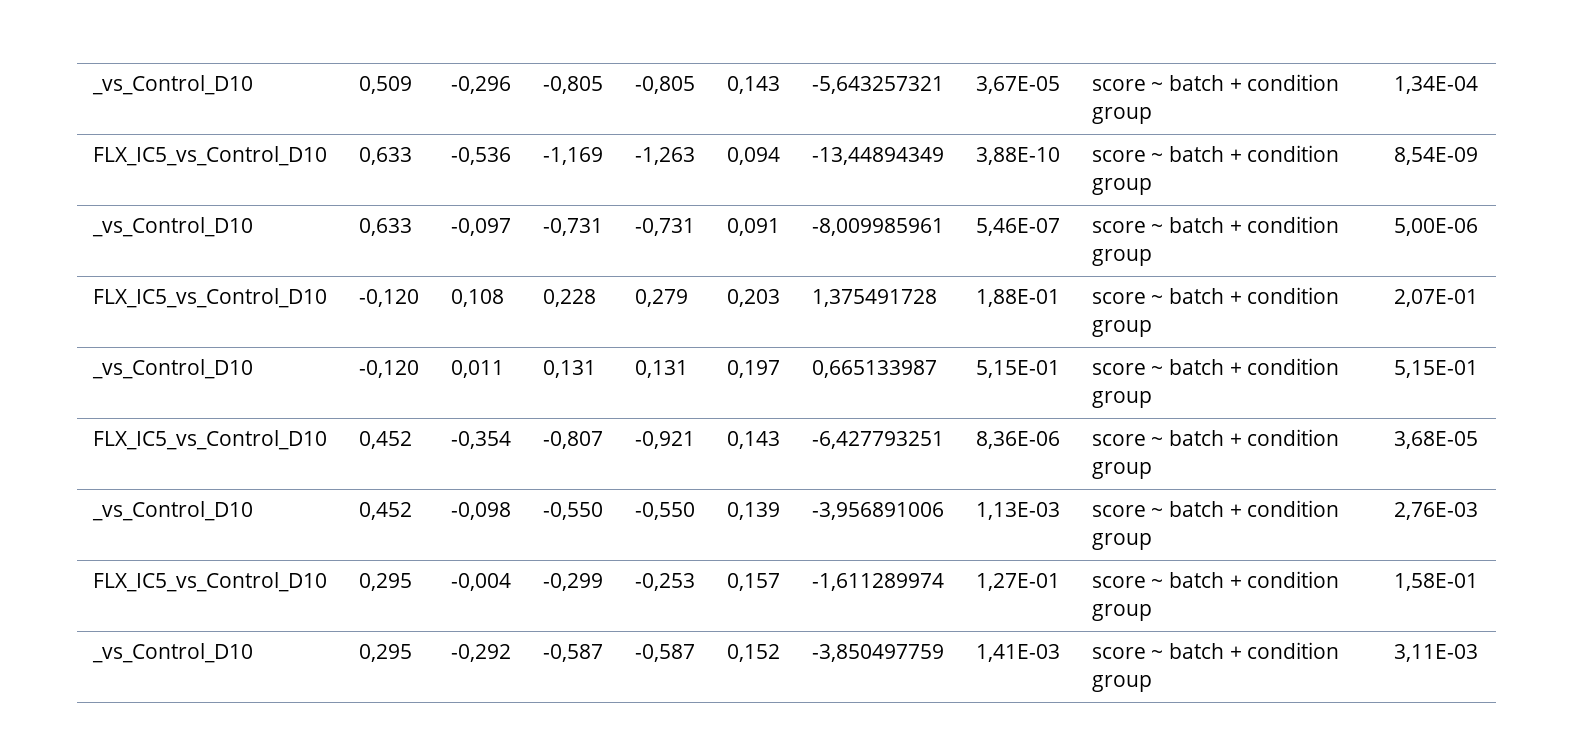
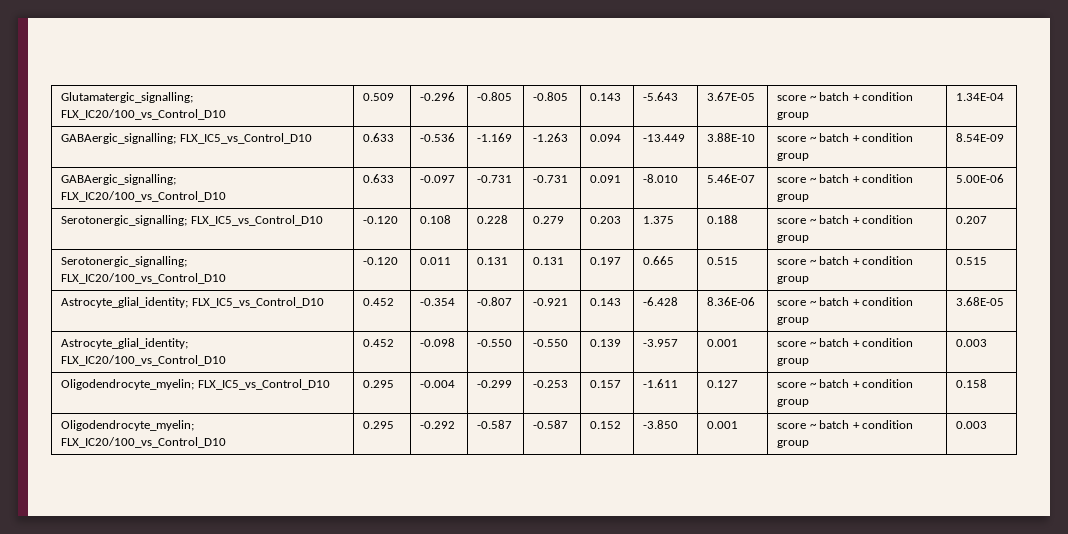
[91,75,253,95] [358,76,412,94] [450,76,511,94] [542,76,603,94] [634,76,695,94] [726,76,780,94] [811,76,944,94] [975,76,1060,94] [1091,74,1340,91] [1091,107,1152,124] [1393,76,1478,94] [92,146,327,166] [358,147,412,165] [450,147,511,165] [542,147,603,165] [634,147,695,165] [726,147,780,165] [811,147,944,165] [975,147,1060,165] [1091,145,1340,162] [1091,178,1152,195] [1393,147,1478,165] [91,217,253,237] [358,218,412,236] [450,218,511,236] [542,218,603,236] [634,218,695,236] [726,218,780,236] [811,218,944,236] [975,218,1060,236] [1091,216,1340,233] [1091,249,1152,266] [1393,218,1478,236] [92,288,327,308] [358,289,419,307] [450,289,504,307] [542,289,596,307] [634,289,688,307] [726,289,780,307] [811,289,937,307] [975,289,1060,307] [1091,287,1340,304] [1091,320,1152,337] [1393,289,1478,307] [91,359,253,379] [358,360,419,378] [450,360,504,378] [542,360,596,378] [634,360,688,378] [726,360,780,378] [811,360,937,378] [975,360,1060,378] [1091,358,1340,375] [1091,391,1152,408] [1393,360,1478,378] [92,430,327,450] [358,431,412,449] [450,431,511,449] [542,431,603,449] [634,431,695,449] [726,431,780,449] [811,431,944,449] [975,431,1060,449] [1091,429,1340,446] [1091,462,1152,479] [1393,431,1478,449] [91,501,253,521] [358,502,412,520] [450,502,511,520] [542,502,603,520] [634,502,695,520] [726,502,780,520] [811,502,944,520] [975,502,1060,520] [1091,500,1340,517] [1091,533,1152,550] [1393,502,1478,520] [92,572,327,592] [358,573,412,591] [450,573,511,591] [542,573,603,591] [634,573,695,591] [726,573,780,591] [811,573,944,591] [975,573,1060,591] [1091,571,1340,588] [1091,604,1152,621] [1393,573,1478,591] [91,643,253,663] [358,644,412,662] [450,644,511,662] [542,644,603,662] [634,644,695,662] [726,644,780,662] [811,644,944,662] [975,644,1060,662] [1091,642,1340,659] [1091,675,1152,692] [1393,644,1478,662] _vs_Control_D10 | 0,509 | -0,296 | -0,805 | -0,805 | 0,143 | -5,643257321 | 3,67E-05 | score ~ batch + condition group | 1,34E-04 // FLX_IC5_vs_Control_D10 | 0,633 | -0,536 | -1,169 | -1,263 | 0,094 | -13,44894349 | 3,88E-10 | score ~ batch + condition group | 8,54E-09 // _vs_Control_D10 | 0,633 | -0,097 | -0,731 | -0,731 | 0,091 | -8,009985961 | 5,46E-07 | score ~ batch + condition group | 5,00E-06 // FLX_IC5_vs_Control_D10 | -0,120 | 0,108 | 0,228 | 0,279 | 0,203 | 1,375491728 | 1,88E-01 | score ~ batch + condition group | 2,07E-01 // _vs_Control_D10 | -0,120 | 0,011 | 0,131 | 0,131 | 0,197 | 0,665133987 | 5,15E-01 | score ~ batch + condition group | 5,15E-01 // FLX_IC5_vs_Control_D10 | 0,452 | -0,354 | -0,807 | -0,921 | 0,143 | -6,427793251 | 8,36E-06 | score ~ batch + condition group | 3,68E-05 // _vs_Control_D10 | 0,452 | -0,098 | -0,550 | -0,550 | 0,139 | -3,956891006 | 1,13E-03 | score ~ batch + condition group | 2,76E-03 // FLX_IC5_vs_Control_D10 | 0,295 | -0,004 | -0,299 | -0,253 | 0,157 | -1,611289974 | 1,27E-01 | score ~ batch + condition group | 1,58E-01 // _vs_Control_D10 | 0,295 | -0,292 | -0,587 | -0,587 | 0,152 | -3,850497759 | 1,41E-03 | score ~ batch + condition group | 3,11E-03 -> [61,92,194,103] [61,109,227,120] [363,93,395,101] [420,92,456,101] [477,92,513,101] [533,92,569,101] [590,93,622,101] [643,92,679,101] [707,92,756,101] [777,92,913,101] [777,112,810,120] [956,93,1005,101] [61,133,312,144] [363,133,395,142] [420,133,456,142] [477,133,513,142] [533,133,569,142] [590,134,622,142] [643,134,686,142] [707,133,756,142] [777,133,913,142] [777,153,810,161] [956,133,1005,142] [61,174,177,185] [61,191,227,202] [363,174,395,183] [420,175,456,183] [477,175,513,183] [533,175,569,183] [590,175,622,183] [643,174,679,183] [707,174,756,183] [777,174,913,183] [777,194,810,202] [956,174,1005,183] [61,215,323,226] [363,216,399,224] [420,215,452,224] [477,215,509,224] [533,216,565,224] [590,216,622,224] [643,216,675,224] [707,215,739,224] [777,215,913,224] [777,235,810,243] [956,216,988,224] [61,256,188,267] [61,273,227,284] [363,257,399,265] [420,257,452,265] [477,257,509,265] [533,257,565,265] [590,257,622,265] [643,256,675,265] [707,257,739,265] [777,256,913,265] [777,276,810,284] [956,257,988,265] [61,297,324,308] [363,298,395,306] [420,298,456,306] [477,297,513,306] [533,298,569,306] [590,298,622,306] [643,297,679,306] [707,297,756,306] [777,297,913,306] [777,317,810,325] [956,297,1005,306] [61,338,189,349] [61,355,227,366] [363,339,395,347] [420,338,456,347] [477,339,513,347] [533,339,569,347] [590,339,622,347] [643,339,679,347] [707,339,739,347] [777,338,913,347] [777,358,810,366] [956,339,988,347] [61,379,330,390] [363,380,395,388] [420,380,456,388] [477,380,513,388] [533,380,569,388] [590,380,622,388] [643,379,679,388] [707,380,739,388] [777,379,913,388] [777,399,810,407] [956,379,988,388] [61,420,195,431] [61,437,227,448] [363,421,395,429] [420,421,456,429] [477,420,513,429] [533,420,569,429] [590,421,622,429] [643,420,679,429] [707,421,739,429] [777,420,913,429] [777,440,810,448] [956,421,988,429] Glutamatergic_signalling; FLX_IC20/100_vs_Control_D10 | 0.509 | -0.296 | -0.805 | -0.805 | 0.143 | -5.643 | 3.67E-05 | score ~ batch + condition group | 1.34E-04 // GABAergic_signalling; FLX_IC5_vs_Control_D10 | 0.633 | -0.536 | -1.169 | -1.263 | 0.094 | -13.449 | 3.88E-10 | score ~ batch + condition group | 8.54E-09 // GABAergic_signalling; FLX_IC20/100_vs_Control_D10 | 0.633 | -0.097 | -0.731 | -0.731 | 0.091 | -8.010 | 5.46E-07 | score ~ batch + condition group | 5.00E-06 // Serotonergic_signalling; FLX_IC5_vs_Control_D10 | -0.120 | 0.108 | 0.228 | 0.279 | 0.203 | 1.375 | 0.188 | score ~ batch + condition group | 0.207 // Serotonergic_signalling; FLX_IC20/100_vs_Control_D10 | -0.120 | 0.011 | 0.131 | 0.131 | 0.197 | 0.665 | 0.515 | score ~ batch + condition group | 0.515 // Astrocyte_glial_identity; FLX_IC5_vs_Control_D10 | 0.452 | -0.354 | -0.807 | -0.921 | 0.143 | -6.428 | 8.36E-06 | score ~ batch + condition group | 3.68E-05 // Astrocyte_glial_identity; FLX_IC20/100_vs_Control_D10 | 0.452 | -0.098 | -0.550 | -0.550 | 0.139 | -3.957 | 0.001 | score ~ batch + condition group | 0.003 // Oligodendrocyte_myelin; FLX_IC5_vs_Control_D10 | 0.295 | -0.004 | -0.299 | -0.253 | 0.157 | -1.611 | 0.127 | score ~ batch + condition group | 0.158 // Oligodendrocyte_myelin; FLX_IC20/100_vs_Control_D10 | 0.295 | -0.292 | -0.587 | -0.587 | 0.152 | -3.850 | 0.001 | score ~ batch + condition group | 0.003

